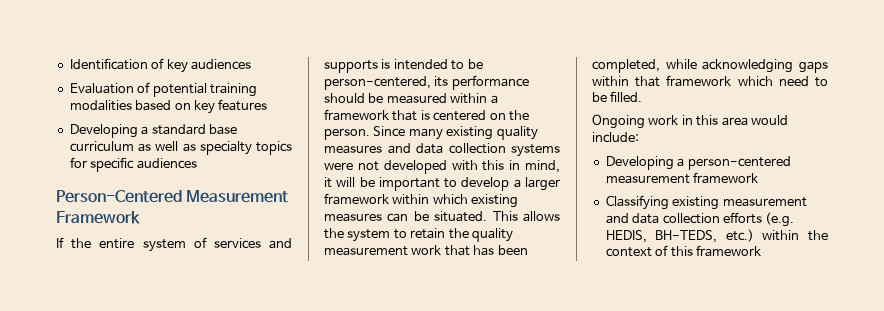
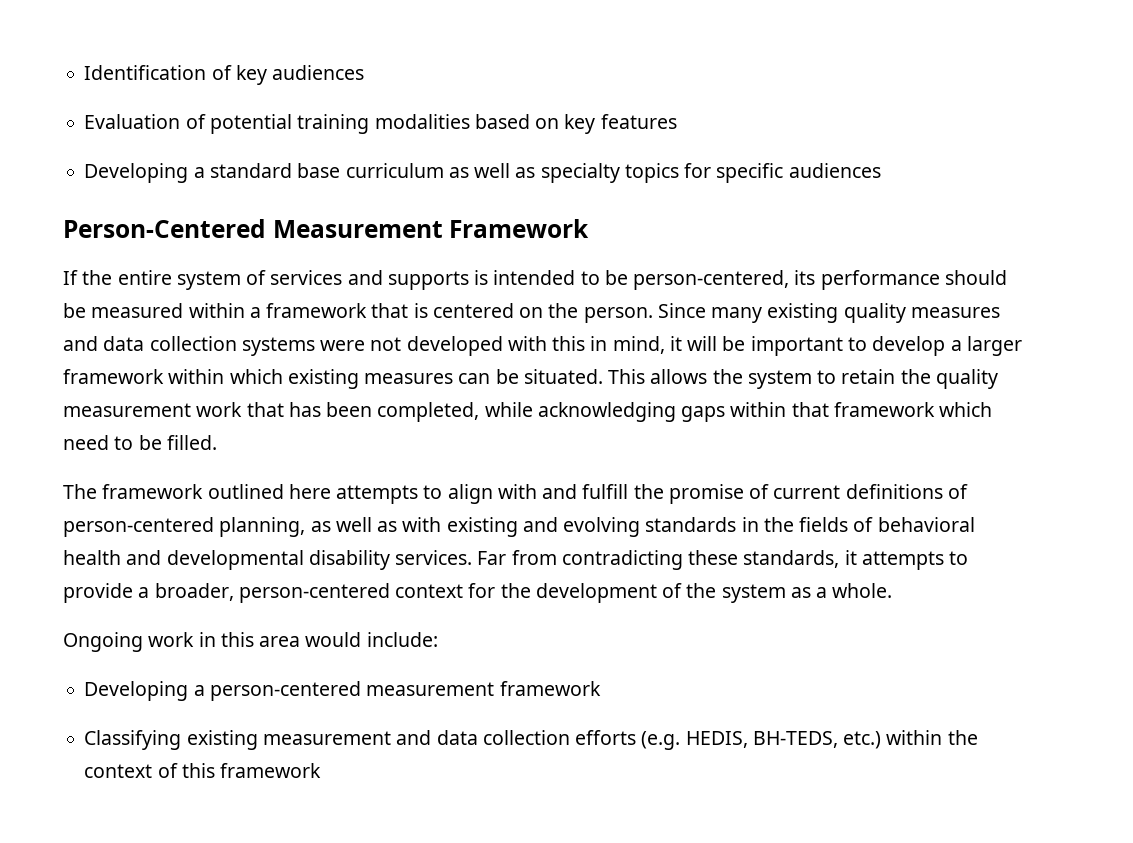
(643, 96) none -> [63,484,968,504] [63,517,975,537] [63,550,969,570] [63,583,893,603] // The framework outlined here attempts to align with and fulfill the promise of current definitions of person-centered planning, as well as with existing and evolving standards in the fields of behavioral health and developmental disability services. Far from contradicting these standards, it attempts to provide a broader, person-centered context for the development of the system as a whole.

